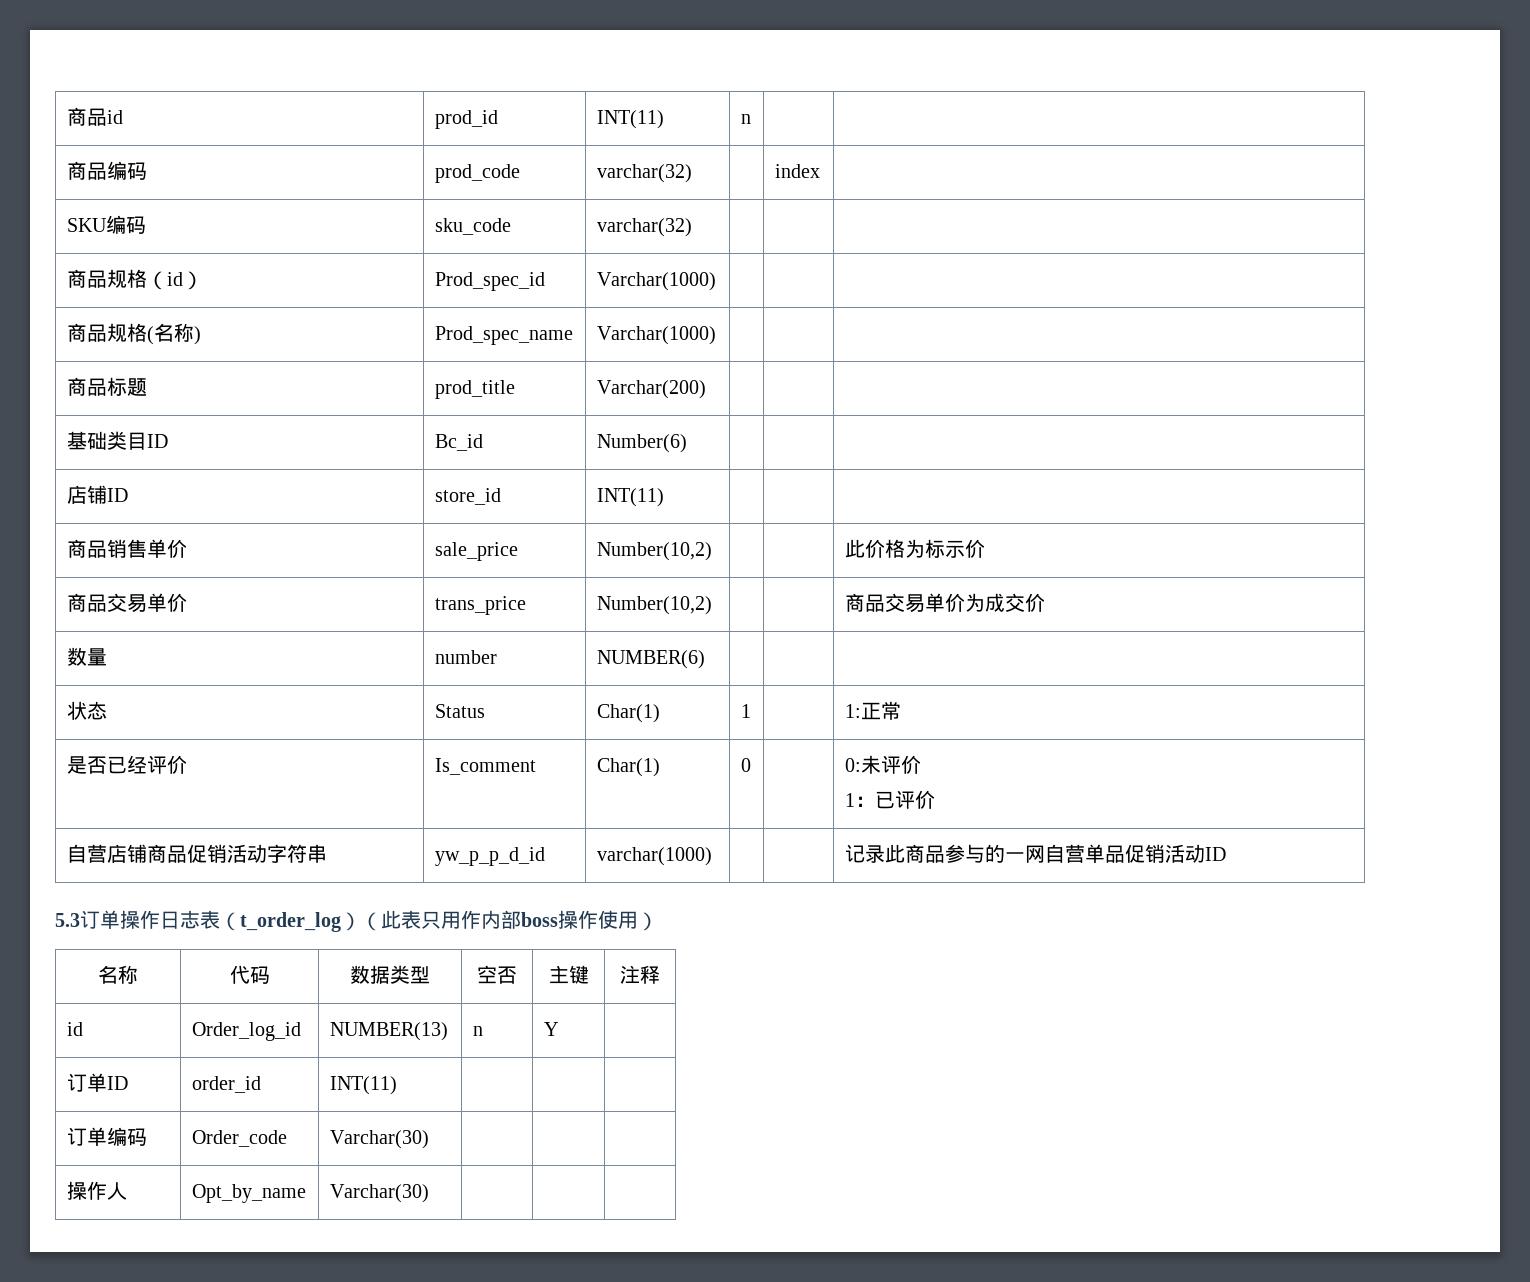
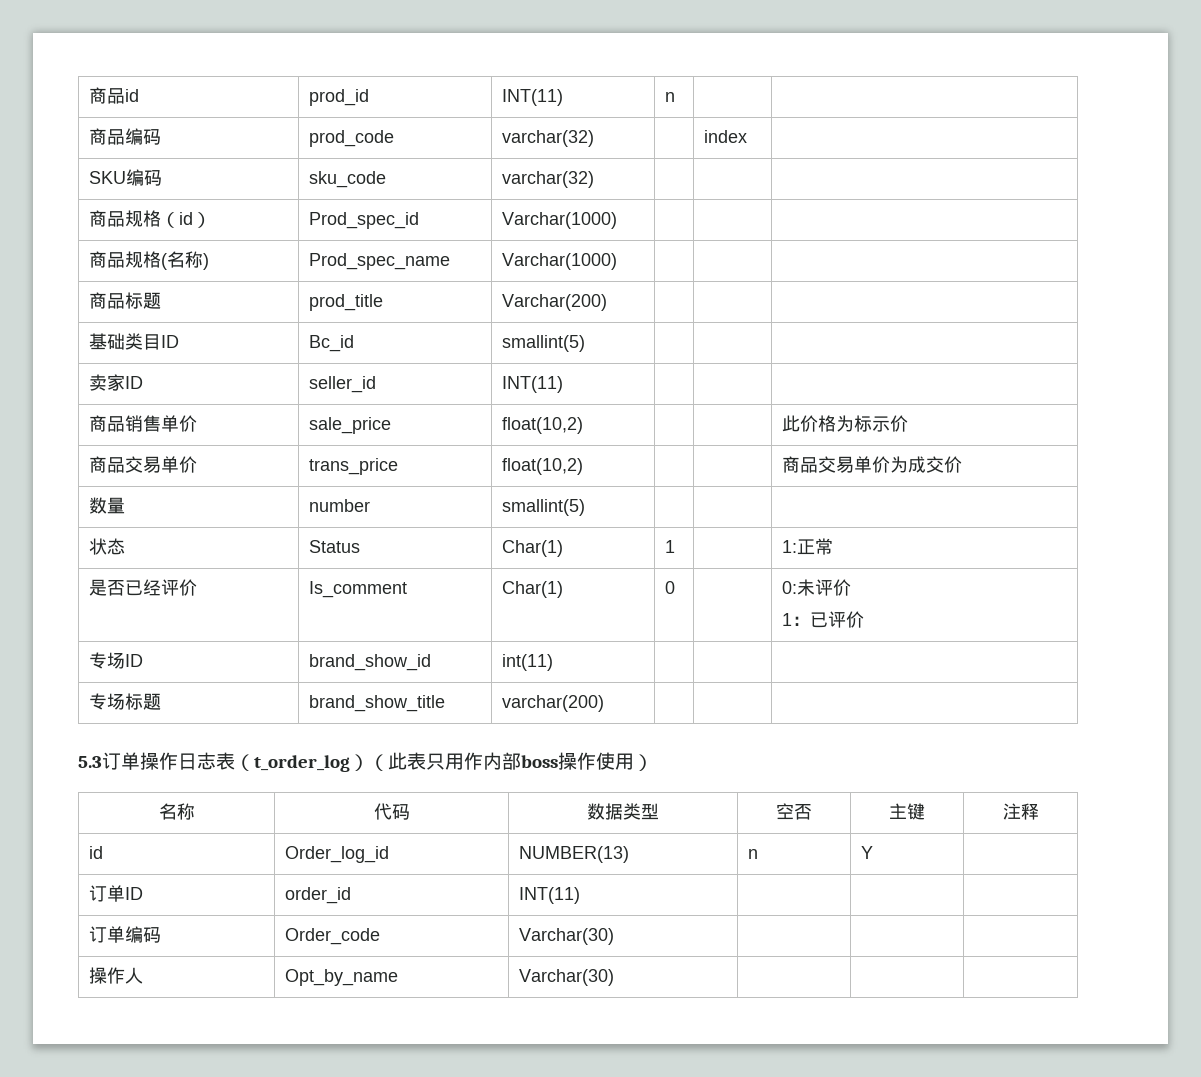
[596,434,687,453] [66,485,128,504] [434,488,501,505] Number(6) | | | // 店铺ID | store_id -> [502,335,586,352] [89,374,144,391] [309,376,377,393] smallint(5) | | | // 卖家ID | seller_id
[596,542,712,561] Number(10,2) -> [502,417,584,434] float(10,2)
[596,596,712,615] Number(10,2) -> [502,458,584,475] float(10,2)
[596,650,705,669] NUMBER(6) -> [502,499,586,516] smallint(5)
[66,844,327,863] [434,847,545,866] [596,847,712,866] [844,844,1226,863] 自营店铺商品促销活动字符串 | yw_p_p_d_id | varchar(1000) | | | 记录此商品参与的一网自营单品促销活动ID -> [89,652,144,669] [309,654,432,671] [502,654,554,671] [89,693,162,710] [309,695,446,712] [502,695,605,712] 专场ID | brand_show_id | int(11) | | | // 专场标题 | brand_show_title | varchar(200) | | |

